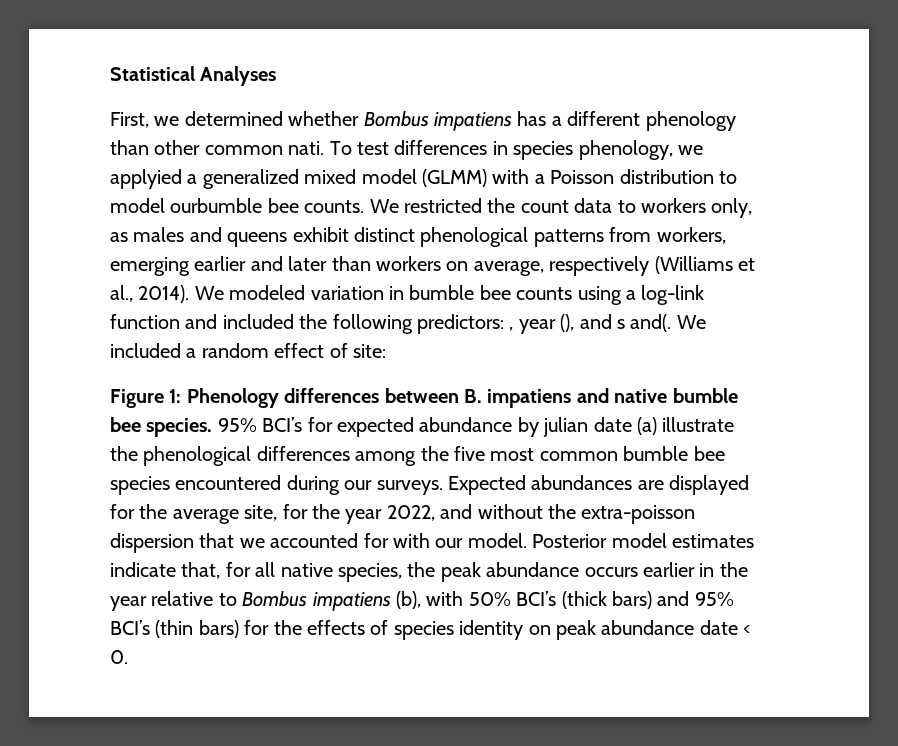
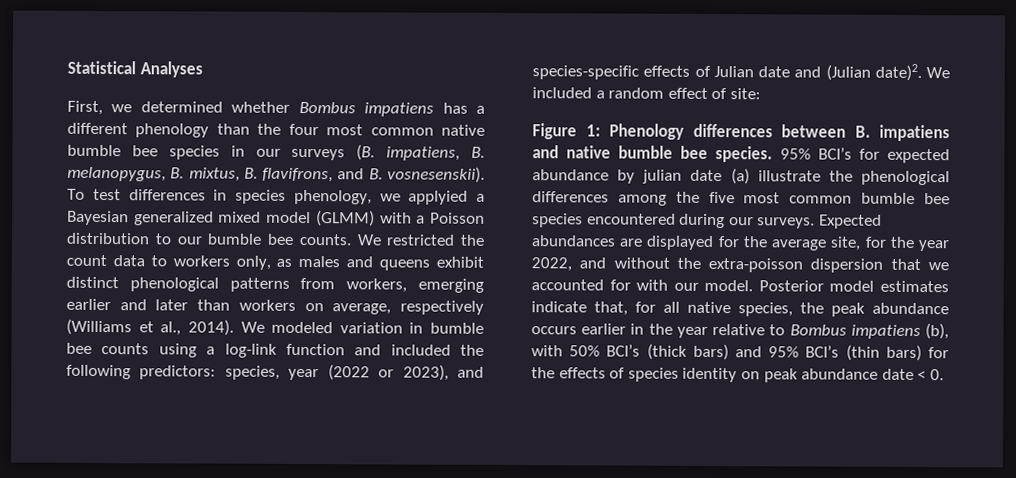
[154,140,325,155] other common nati. -> [257,123,485,136] [67,144,485,161] [67,166,485,183] the four most common native bumble bee species in our surveys (B. impatiens, B. melanopygus, B. mixtus, B. flavifrons, and B. vosnesenskii).
(198, 179) none -> [67,210,129,226] Bayesian
[110,198,263,213] model ourbumble -> [176,233,263,245] our bumble
[509,314,672,334] , year (), and s and(. -> [224,364,485,381] [532,63,922,82] species, year (2022 or 2023), and species-specific effects of Julian date and (Julian date)2.

